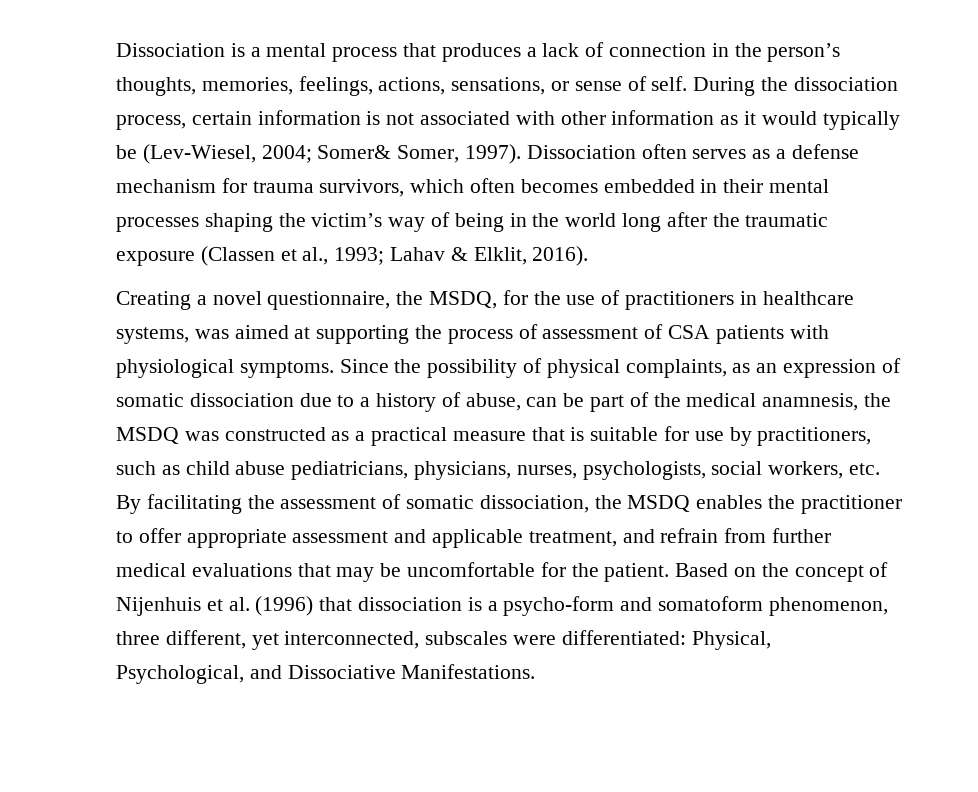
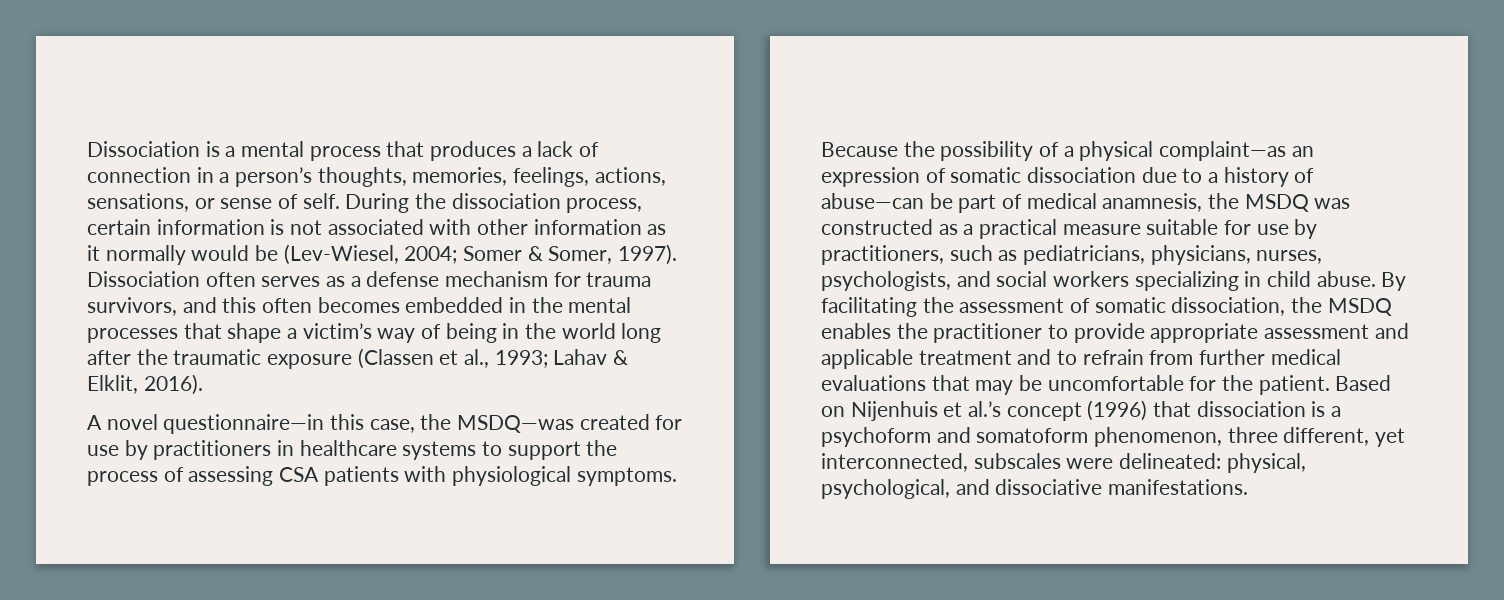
[734,43,762,57] the -> [219,172,230,183] a
[761,111,900,130] would typically -> [105,245,250,265] normally would
[317,145,392,159] Somer& -> [463,246,543,261] Somer &
[410,179,465,193] which -> [182,297,257,313] and this
[723,179,764,193] their -> [531,297,563,313] the
[204,213,306,232] shaping the -> [183,323,298,343] that shape a
[116,290,854,310] [116,325,410,344] Creating a novel questionnaire, the MSDQ, for the use of practitioners in healthcare systems, was aimed at supporting -> [87,414,683,434] [87,440,581,460] A novel questionnaire—in this case, the MSDQ—was created for use by practitioners in healthcare systems to support
[542,324,664,339] assessment of -> [188,466,274,486] assessing
[339,359,389,373] Since -> [821,142,898,157] Because
[546,359,751,378] physical complaints, as -> [1063,141,1287,161] a physical complaint—as
[465,393,558,411] abuse, can -> [821,193,924,209] abuse—can
[653,393,681,407] the -> (1023, 201) none
[531,427,585,441] that is -> (1141, 229) none
[185,461,286,475] child abuse -> (1018, 255) none
[711,461,881,479] social workers, etc. -> [956,271,1376,291] and social workers specializing in child abuse.
[138,528,181,543] offer -> [1073,323,1145,343] provide
[528,529,655,547] treatment, and -> [918,349,1078,365] treatment and to
[761,562,889,582] [116,597,250,616] the concept of Nijenhuis et al. -> [850,401,1082,421] Nijenhuis et al.’s concept
[503,596,615,616] psycho-form -> [821,427,931,447] psychoform
[561,630,771,650] [116,664,536,684] differentiated: Physical, Psychological, and Dissociative Manifestations. -> [1119,453,1306,473] [821,479,1249,499] delineated: physical, psychological, and dissociative manifestations.

